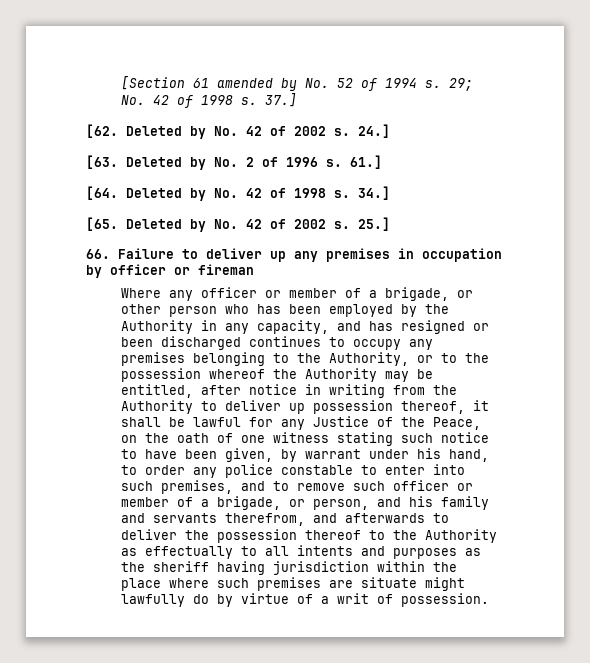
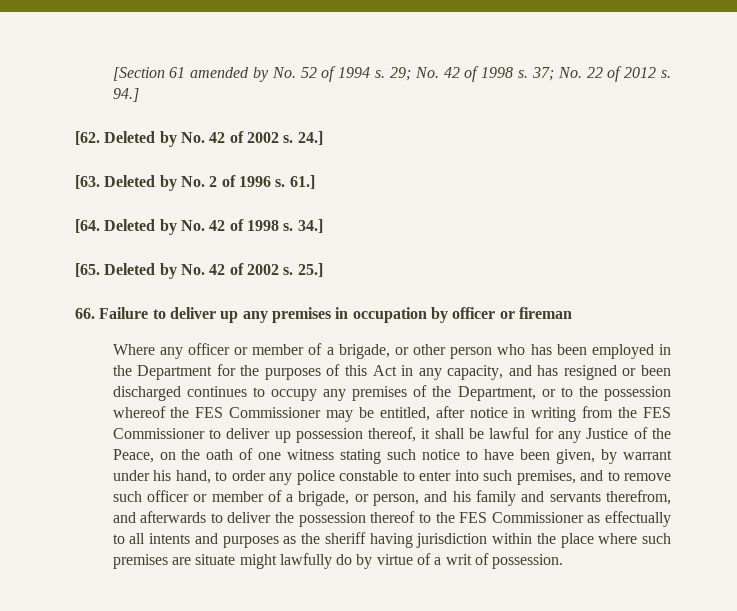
[264,93,297,107] 37.] -> [531,66,672,82] [112,88,139,102] 37; No. 22 of 2012 s. 94.]
[400,304,449,317] [120,320,193,334] by the Authority -> [658,344,671,355] [112,364,397,380] in the Department for the purposes of this Act
[192,352,409,366] belonging to the Authority, -> [413,385,536,401] of the Department,
[304,368,377,382] Authority -> [195,407,322,418] FES Commissioner
[120,400,193,414] Authority -> [643,407,672,418] [112,428,205,439] FES Commissioner
[424,529,497,543] Authority -> [459,512,584,523] FES Commissioner

